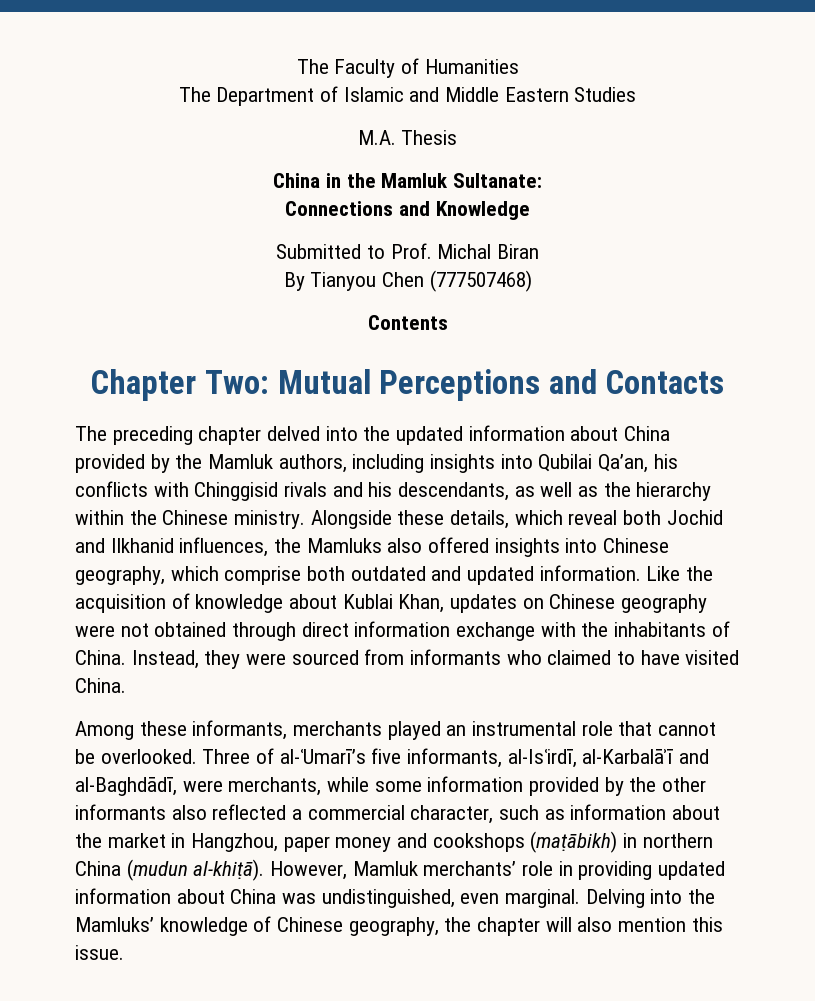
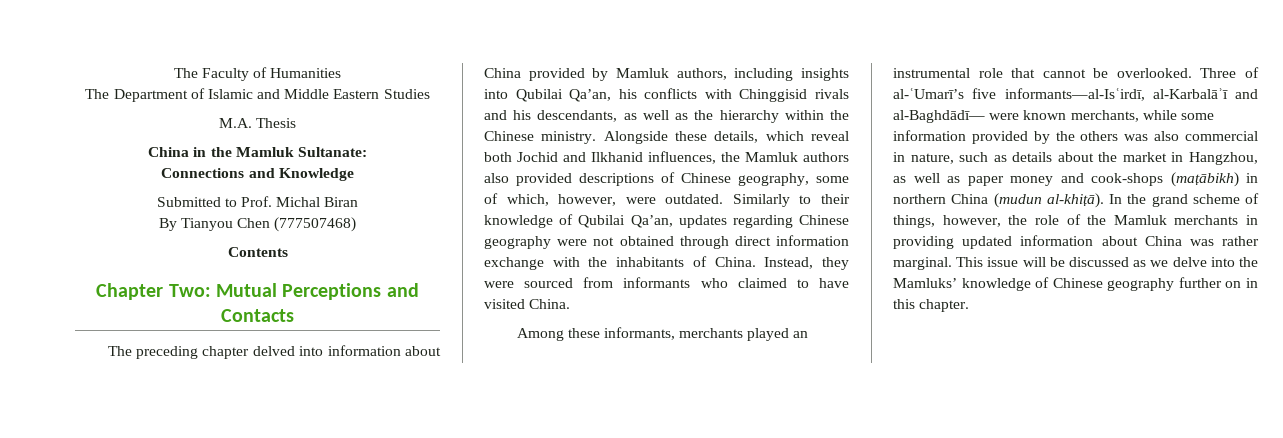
[363,426,464,445] the updated -> (324, 351) none
[175,454,203,469] the -> (609, 74) none
[306,537,670,557] [75,565,714,585] [75,593,544,613] Mamluks also offered insights into Chinese geography, which comprise both outdated and updated information. Like the acquisition of knowledge about Kublai Khan, updates on -> [745,152,849,162] [484,172,849,186] [484,193,850,207] [484,214,793,228] Mamluk authors also provided descriptions of Chinese geography, some of which, however, were outdated. Similarly to their knowledge of Qubilai Qa’an, updates regarding
[407,748,710,768] [75,777,223,796] informants, al-Isʿirdī, al-Karbalāʾī and al-Baghdādī, were -> [1004,88,1258,101] [893,110,1067,123] informants—al-Isʿirdī, al-Karbalāʾī and al-Baghdādī— were known
[662,777,707,792] [75,804,494,824] other informants also reflected a commercial character, -> [1080,131,1258,141] [893,152,954,164] others was also commercial in nature,
[570,804,667,820] information -> [1012,152,1053,162] details
(279, 842) none -> [893,173,960,183] as well as
[432,833,525,852] cookshops -> [1091,173,1163,186] cook-shops
[270,861,554,880] However, Mamluk merchants’ role -> [1109,193,1259,207] [893,214,1239,228] In the grand scheme of things, however, the role of the Mamluk merchants
[321,889,645,908] undistinguished, even marginal. Delving -> [1222,236,1259,246] [893,257,1207,270] rather marginal. This issue will be discussed as we delve
[348,917,723,936] [75,945,124,960] geography, the chapter will also mention this issue. -> [1107,277,1258,291] [893,299,970,312] geography further on in this chapter.

